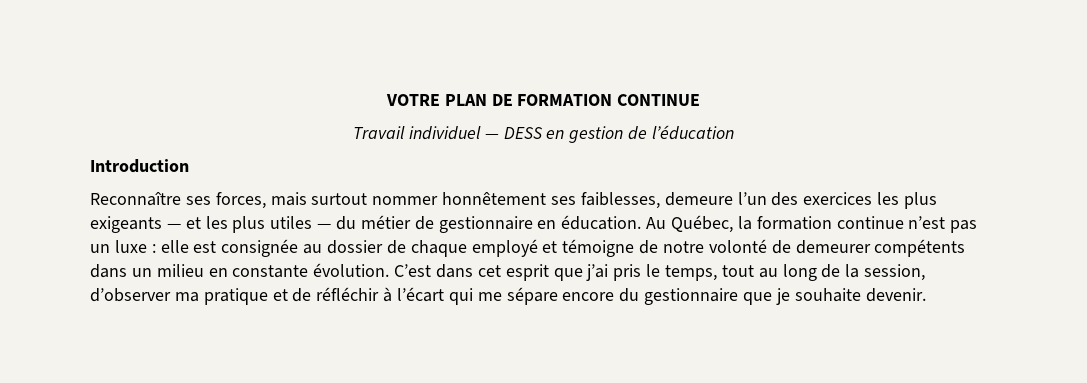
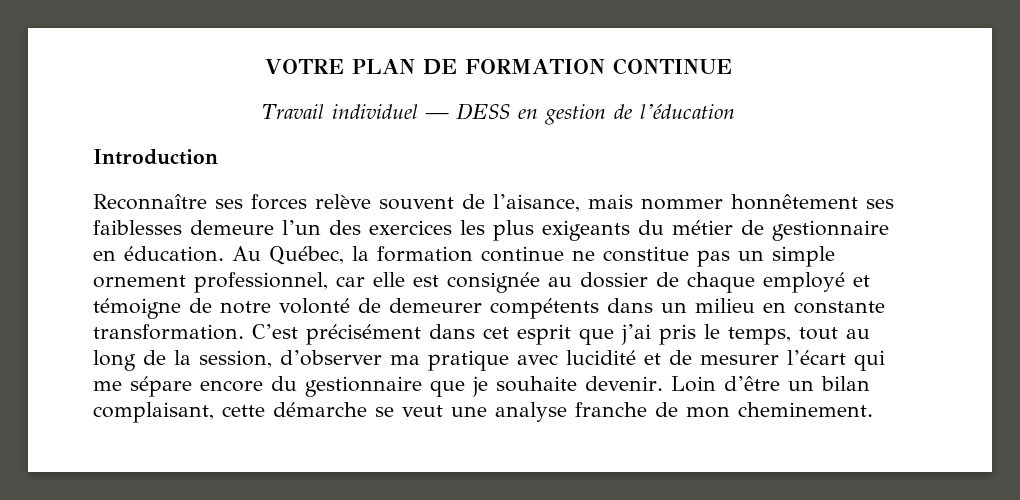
[215,192,368,209] forces, mais surtout -> [251,194,633,212] forces relève souvent de l’aisance, mais
[580,192,660,209] faiblesses, -> [93,220,182,235] faiblesses
[166,216,332,233] — et les plus utiles — -> (630, 230) none
[908,216,978,233] [90,240,156,253] n’est pas un luxe : -> [572,246,835,267] [93,272,365,293] ne constitue pas un simple ornement professionnel, car
[313,263,432,277] évolution. C’est -> [93,324,421,345] transformation. C’est précisément
[272,287,393,302] et de réfléchir à -> [517,350,779,365] avec lucidité et de mesurer
(926, 295) none -> [670,376,870,392] [93,402,873,423] Loin d’être un bilan complaisant, cette démarche se veut une analyse franche de mon cheminement.

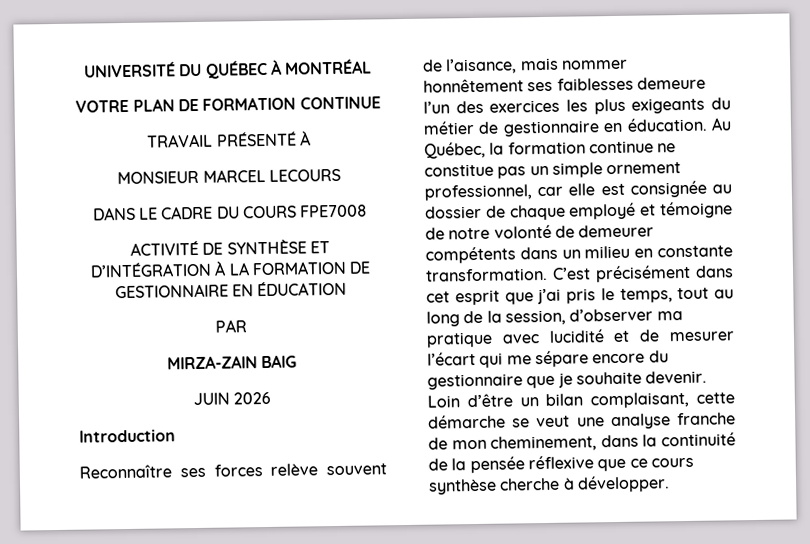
(264, 66) none -> [82,58,373,79] UNIVERSITÉ DU QUÉBEC À MONTRÉAL //
[261,103,735,125] Travail individuel — DESS en gestion de l’éducation -> [147,131,311,148] [117,168,341,185] [92,204,368,221] [130,239,330,256] [89,260,372,278] [114,280,348,299] [215,319,247,333] [166,354,298,370] [192,391,272,406] TRAVAIL PRÉSENTÉ À // MONSIEUR MARCEL LECOURS // DANS LE CADRE DU COURS FPE7008 // ACTIVITÉ DE SYNTHÈSE ET D’INTÉGRATION À LA FORMATION DE GESTIONNAIRE EN ÉDUCATION // PAR // MIRZA-ZAIN BAIG // JUIN 2026
[738,402,873,417] cheminement. -> [490,432,736,452] [428,455,694,474] [428,475,670,495] cheminement, dans la continuité de la pensée réflexive que ce cours synthèse cherche à développer.

